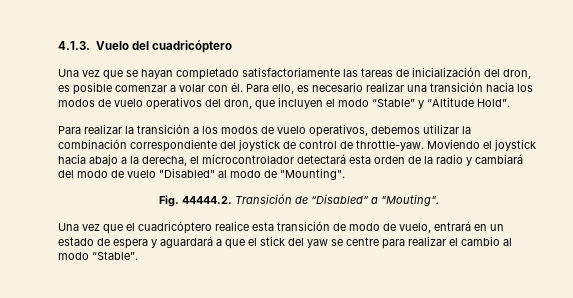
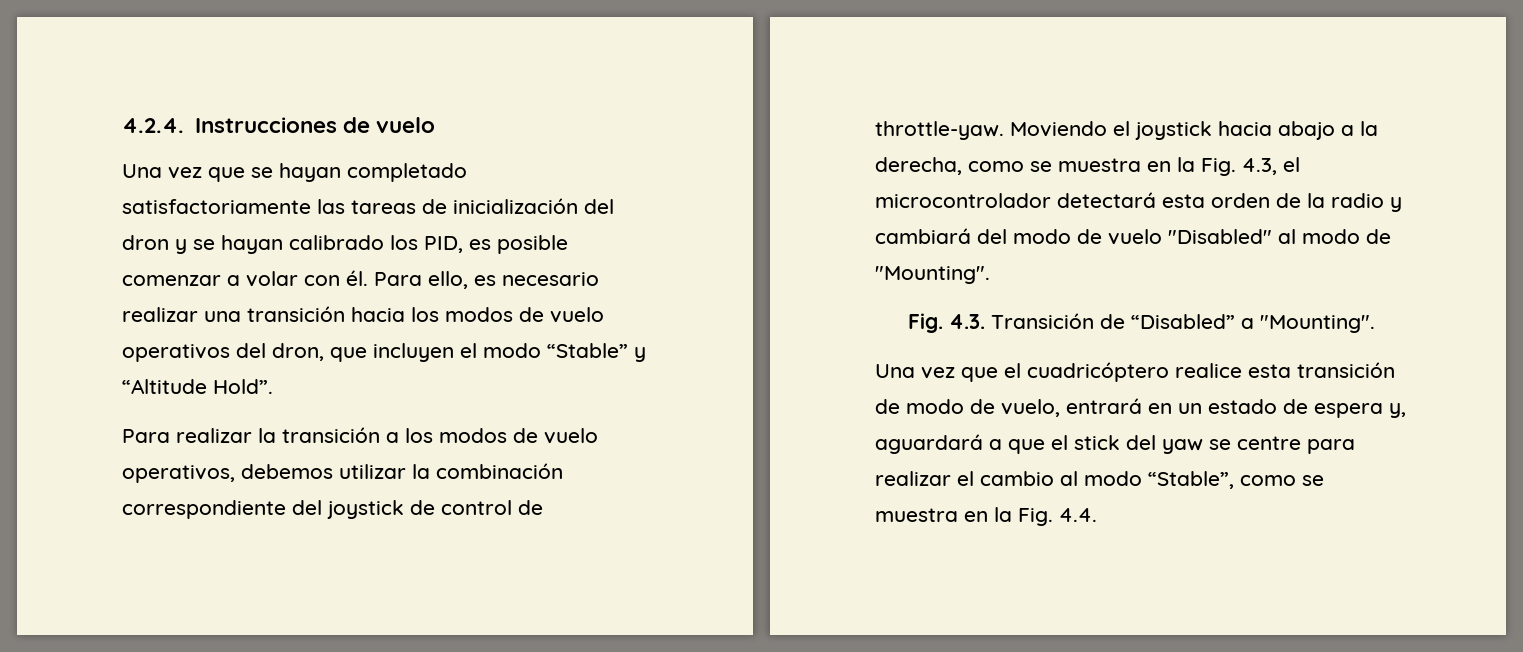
[58,40,232,53] 4.1.3. Vuelo del cuadricóptero -> [122,117,435,133] 4.2.4. Instrucciones de vuelo
[503,69,531,79] dron, -> [122,235,463,254] dron y se hayan calibrado los PID,
(187, 161) none -> [968,157,1277,176] como se muestra en la Fig. 4.3,
[182,196,232,204] 44444.2. -> [948,314,985,329] 4.3.
[381,194,439,206] "Mouting". -> [1259,315,1375,333] "Mounting".
[151,239,157,248] y -> [1389,403,1406,418] y,
[92,251,138,260] “Stable”. -> [1148,471,1324,489] [875,507,1097,526] “Stable”, como se muestra en la Fig. 4.4.

